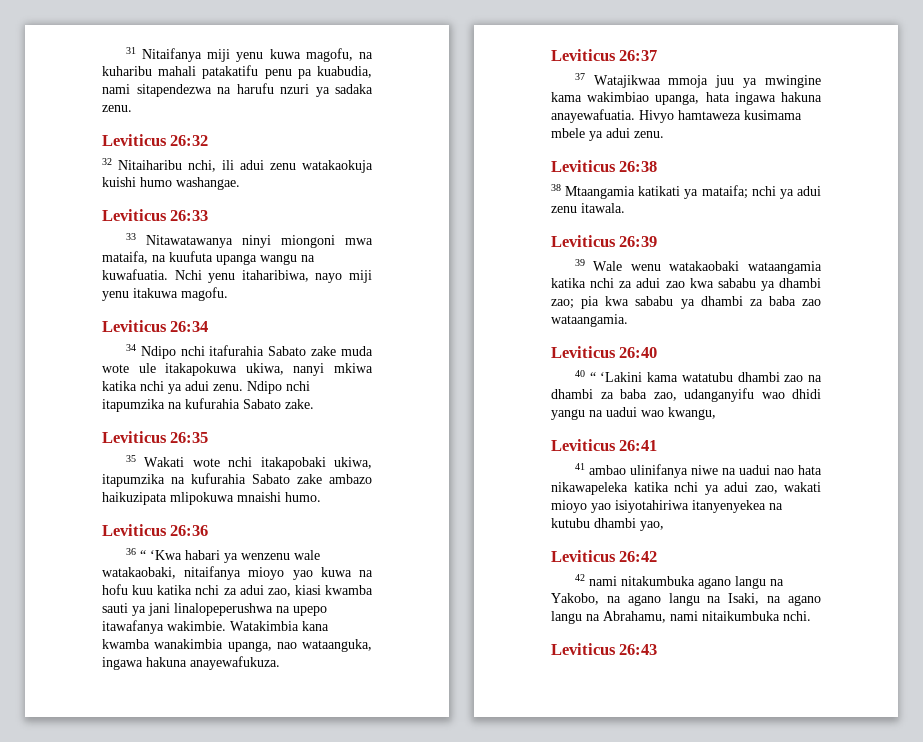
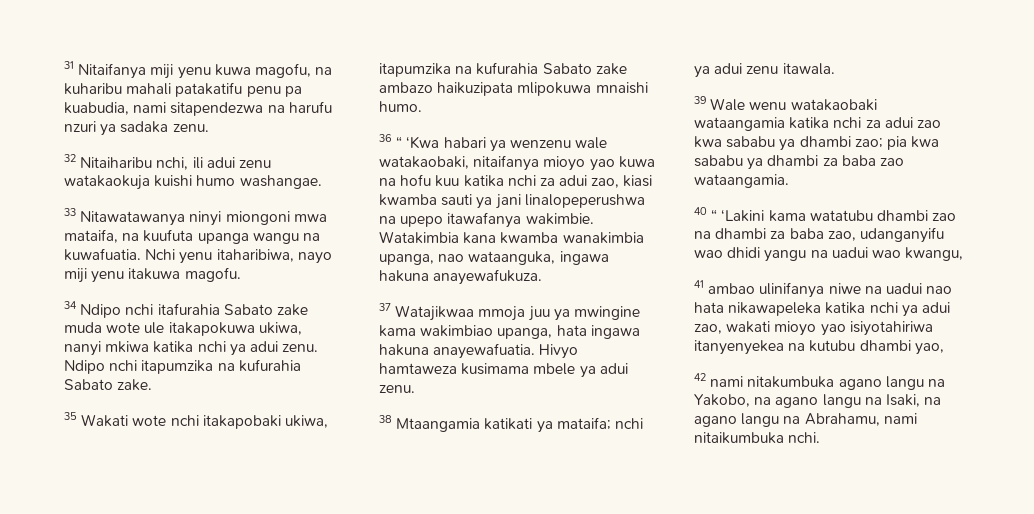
[102,134,209,146] // Leviticus 26:32 -> (209, 128) none
[102,209,209,221] // Leviticus 26:33 -> (322, 182) none
[102,320,209,332] // Leviticus 26:34 -> (241, 274) none
[102,431,209,443] // Leviticus 26:35 -> (153, 385) none
[102,524,209,536] // Leviticus 26:36 -> (422, 106) none
[551,49,658,61] // Leviticus 26:37 -> (543, 277) none
[551,160,658,172] // Leviticus 26:38 -> (415, 389) none
[551,235,658,247] // Leviticus 26:39 -> (835, 69) none
[551,346,658,358] // Leviticus 26:40 -> (789, 181) none
[551,439,658,451] // Leviticus 26:41 -> (964, 254) none
[551,550,658,562] // Leviticus 26:42 -> (944, 349) none
[551,643,658,655] // Leviticus 26:43 -> (821, 437) none

